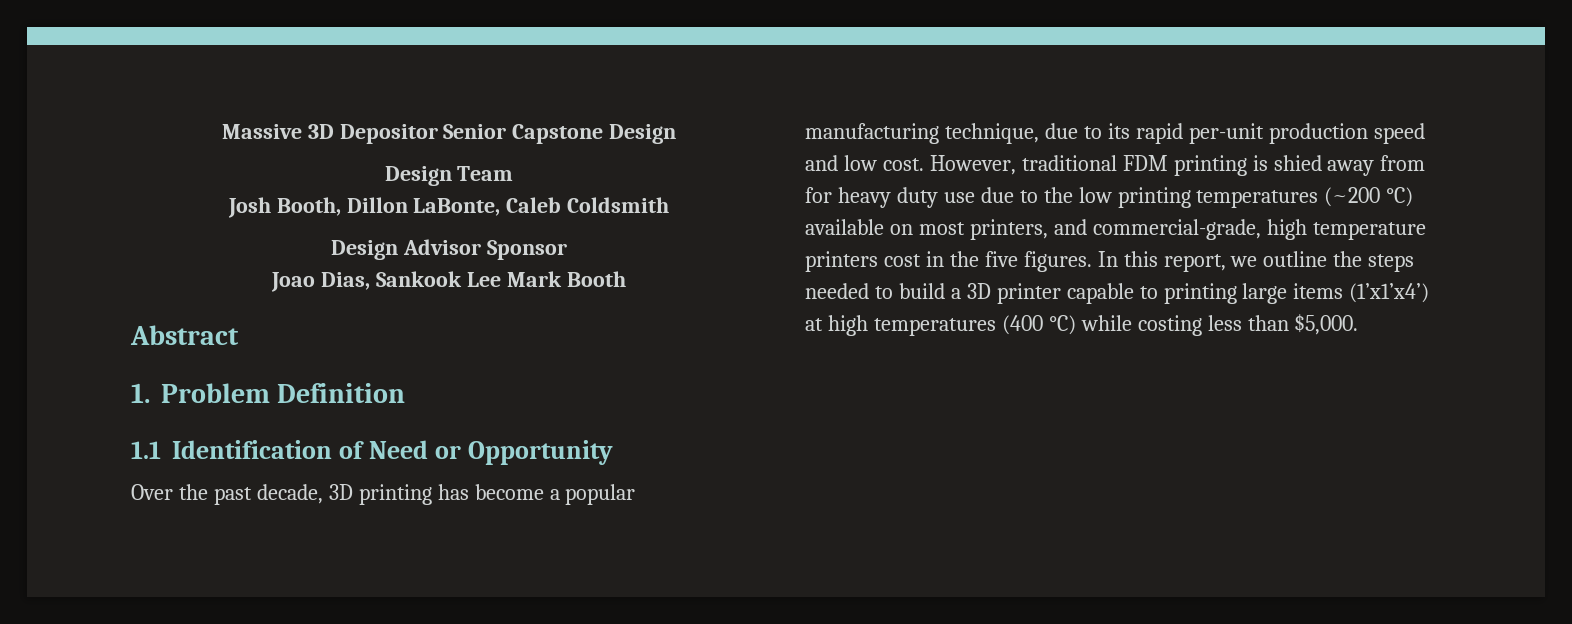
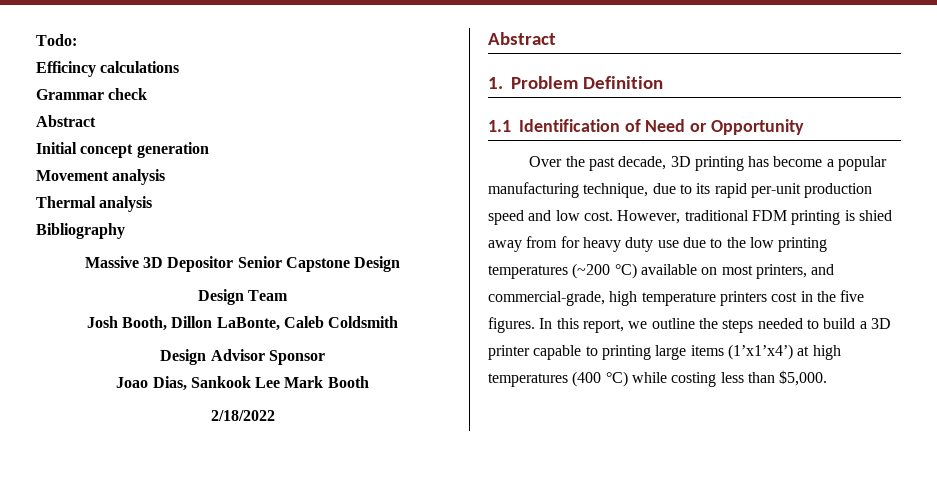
(221, 131) none -> [36,34,77,46] [36,61,180,77] [36,88,148,100] [36,115,96,127] [36,142,209,158] [36,169,166,185] [36,196,153,212] [36,223,125,239] Todo: // Efficincy calculations // Grammar check // Abstract // Initial concept generation // Movement analysis // Thermal analysis // Bibliography //
(626, 279) none -> [210,410,275,421] // 2/18/2022

